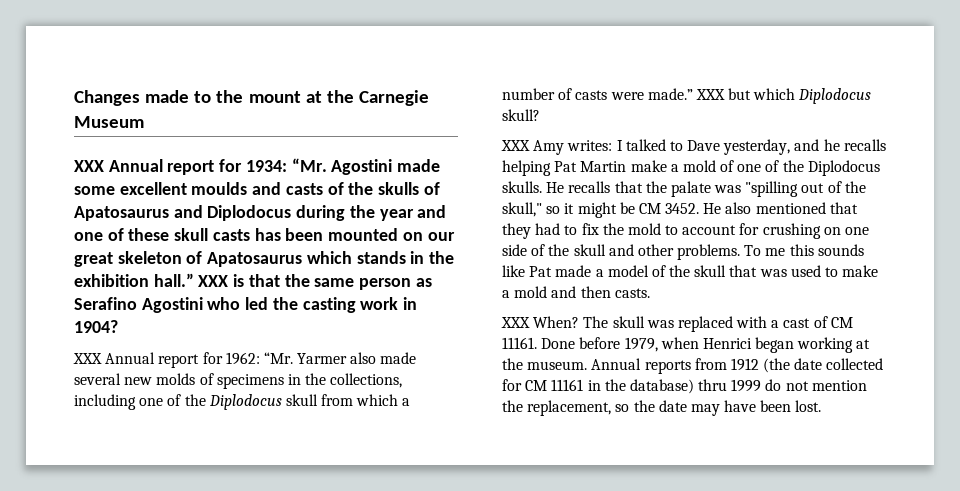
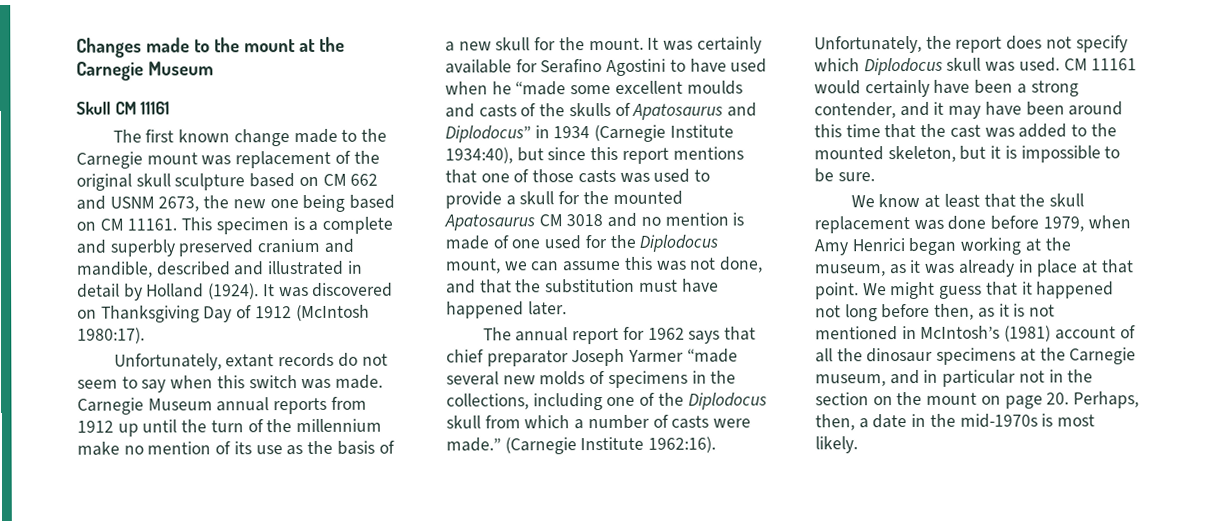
[74,158,441,175] XXX Annual report for 1934: “Mr. Agostini made -> [76,101,171,115] [112,128,387,147] [76,150,380,169] [76,173,379,191] [76,194,396,213] [76,216,394,235] [76,238,354,257] [76,260,363,278] [77,282,394,301] [77,304,370,323] [77,327,145,344] [113,352,388,371] [77,374,384,393] [77,396,367,415] [77,418,383,437] [77,440,395,456] [445,36,762,54] [445,58,768,77] [445,81,567,96] Skull CM 11161 // The first known change made to the Carnegie mount was replacement of the original skull sculpture based on CM 662 and USNM 2673, the new one being based on CM 11161. This specimen is a complete and superbly preserved cranium and mandible, described and illustrated in detail by Holland (1924). It was discovered on Thanksgiving Day of 1912 (McIntosh 1980:17). // Unfortunately, extant records do not seem to say when this switch was made. Carnegie Museum annual reports from 1912 up until the turn of the millennium make no mention of its use as the basis of a new skull for the mount. It was certainly available for Serafino Agostini to have used when he “made
[207,205,447,221] [74,228,455,241] [74,251,455,267] [74,273,432,290] [74,297,418,313] [74,320,118,333] [73,352,417,368] Diplodocus during the year and one of these skull casts has been mounted on our great skeleton of Apatosaurus which stands in the exhibition hall.” XXX is that the same person as Serafino Agostini who led the casting work in 1904? // XXX Annual report for 1962: “Mr. Yarmer also made -> [445,124,734,143] [445,146,744,164] [445,168,711,184] [445,190,683,209] [444,212,745,231] [445,234,719,252] [445,256,764,274] [446,278,719,294] [446,301,567,319] [482,326,756,345] [446,348,738,367] Diplodocus” in 1934 (Carnegie Institute 1934:40), but since this report mentions that one of those casts was used to provide a skull for the mounted Apatosaurus CM 3018 and no mention is made of one used for the Diplodocus mount, we can assume this was not done, and that the substitution must have happened later. // The annual report for 1962 says that chief preparator Joseph Yarmer “made
[695,88,872,104] [502,109,540,121] [501,139,886,155] [502,160,880,176] [502,181,866,197] [502,202,858,218] [502,223,870,239] [502,244,864,260] [502,265,879,277] [502,286,650,298] [501,316,853,332] [502,337,576,349] XXX but which Diplodocus skull? // XXX Amy writes: I talked to Dave yesterday, and he recalls helping Pat Martin make a mold of one of the Diplodocus skulls. He recalls that the palate was "spilling out of the skull," so it might be CM 3452. He also mentioned that they had to fix the mold to account for crushing on one side of the skull and other problems. To me this sounds like Pat made a model of the skull that was used to make a mold and then casts. // XXX When? The skull was replaced with a cast of CM 11161. Done -> [504,436,717,455] [814,35,1128,54] [814,57,1138,76] [814,79,1079,98] [814,101,1124,119] [814,123,1117,139] [814,145,1121,163] [814,168,875,183] [850,193,1084,208] [814,215,987,234] (Carnegie Institute 1962:16). Unfortunately, the report does not specify which Diplodocus skull was used. CM 11161 would certainly have been a strong contender, and it may have been around this time that the cast was added to the mounted skeleton, but it is impossible to be sure. // We know at least that the skull replacement was done
(699, 343) none -> [814,239,848,256] Amy
[527,358,884,374] [502,379,867,394] [502,400,822,416] museum. Annual reports from 1912 (the date collected for CM 11161 in the database) thru 1999 do not mention the replacement, so the date may have been lost. -> [815,259,1134,277] [815,281,1115,300] [815,303,1056,322] [815,325,1136,342] [815,347,1137,365] [815,369,1094,387] [815,391,1140,409] [815,413,1096,431] [815,436,858,454] museum, as it was already in place at that point. We might guess that it happened not long before then, as it is not mentioned in McIntosh’s (1981) account of all the dinosaur specimens at the Carnegie museum, and in particular not in the section on the mount on page 20. Perhaps, then, a date in the mid-1970s is most likely.

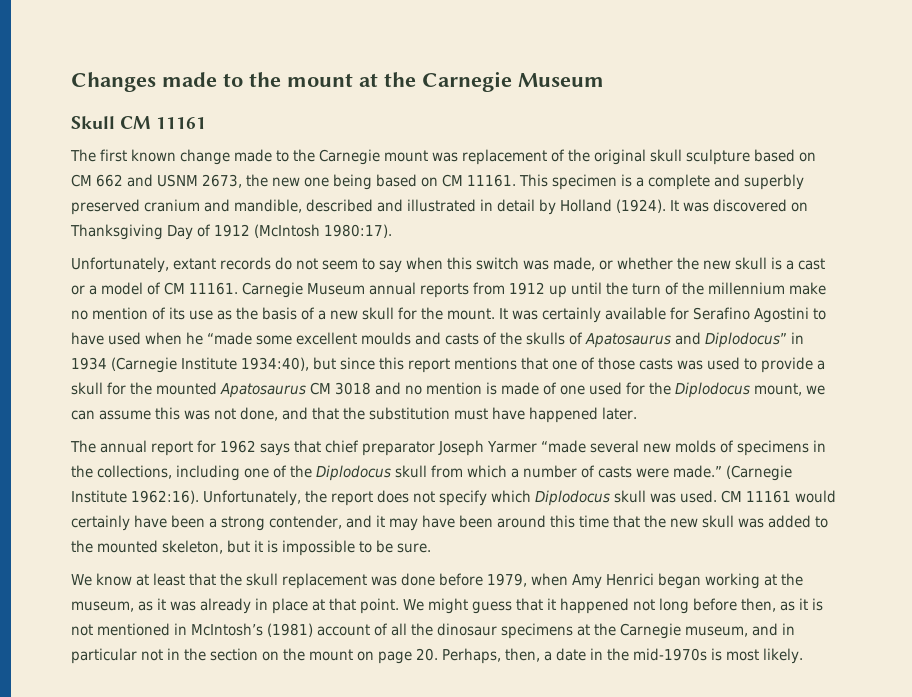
[335,374,384,389] made. -> [553,257,825,271] [71,282,238,295] made, or whether the new skull is a cast or a model of CM 11161.
[949,124,981,138] cast -> [670,515,734,528] new skull

